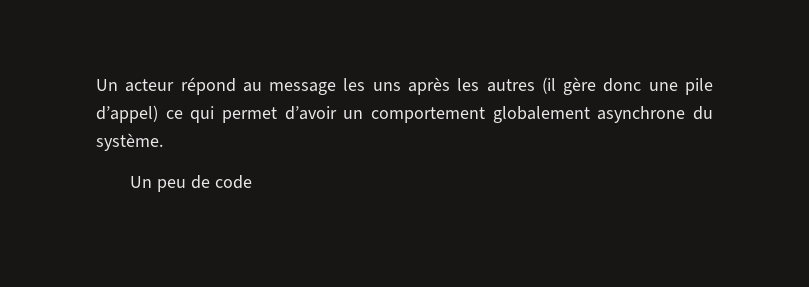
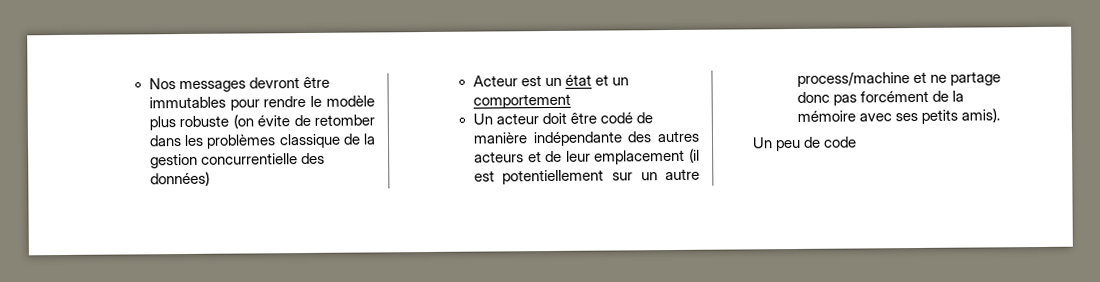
[96,77,713,95] [96,105,713,123] [96,133,163,151] Un acteur répond au message les uns après les autres (il gère donc une pile d’appel) ce qui permet d’avoir un comportement globalement asynchrone du système. -> [148,76,331,93] [148,95,375,111] [148,114,375,131] [148,133,376,149] [149,152,326,169] [149,171,210,187] [472,74,630,87] [472,93,571,109] [472,112,654,125] [472,130,700,147] [473,148,700,165] [473,168,700,185] [796,71,1002,87] [796,90,965,106] [796,108,1001,124] Nos messages devront être immutables pour rendre le modèle plus robuste (on évite de retomber dans les problèmes classique de la gestion concurrentielle des données) // Acteur est un état et un comportement // Un acteur doit être codé de manière indépendante des autres acteurs et de leur emplacement (il est potentiellement sur un autre process/machine et ne partage donc pas forcément de la mémoire avec ses petits amis).

